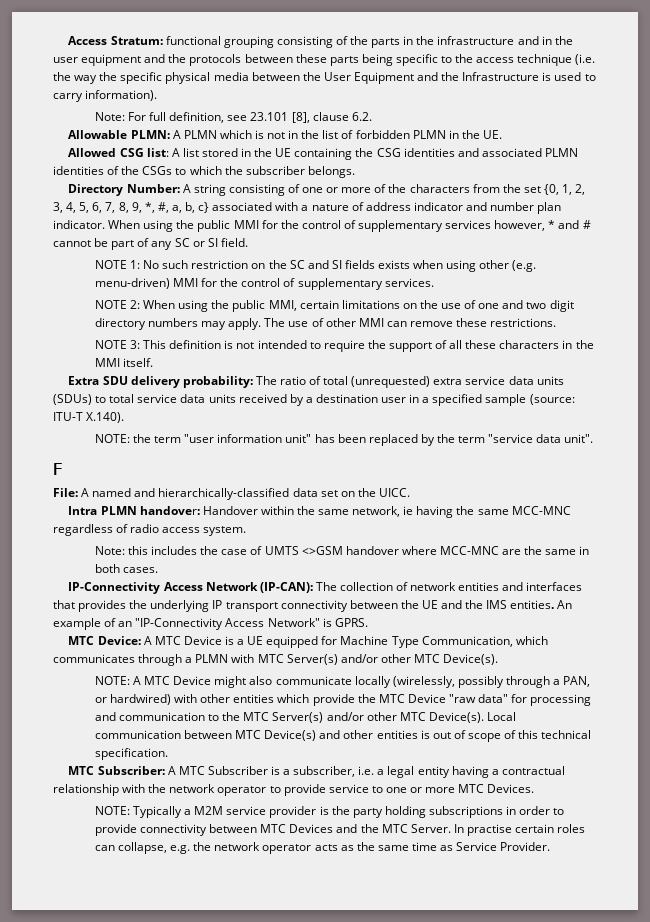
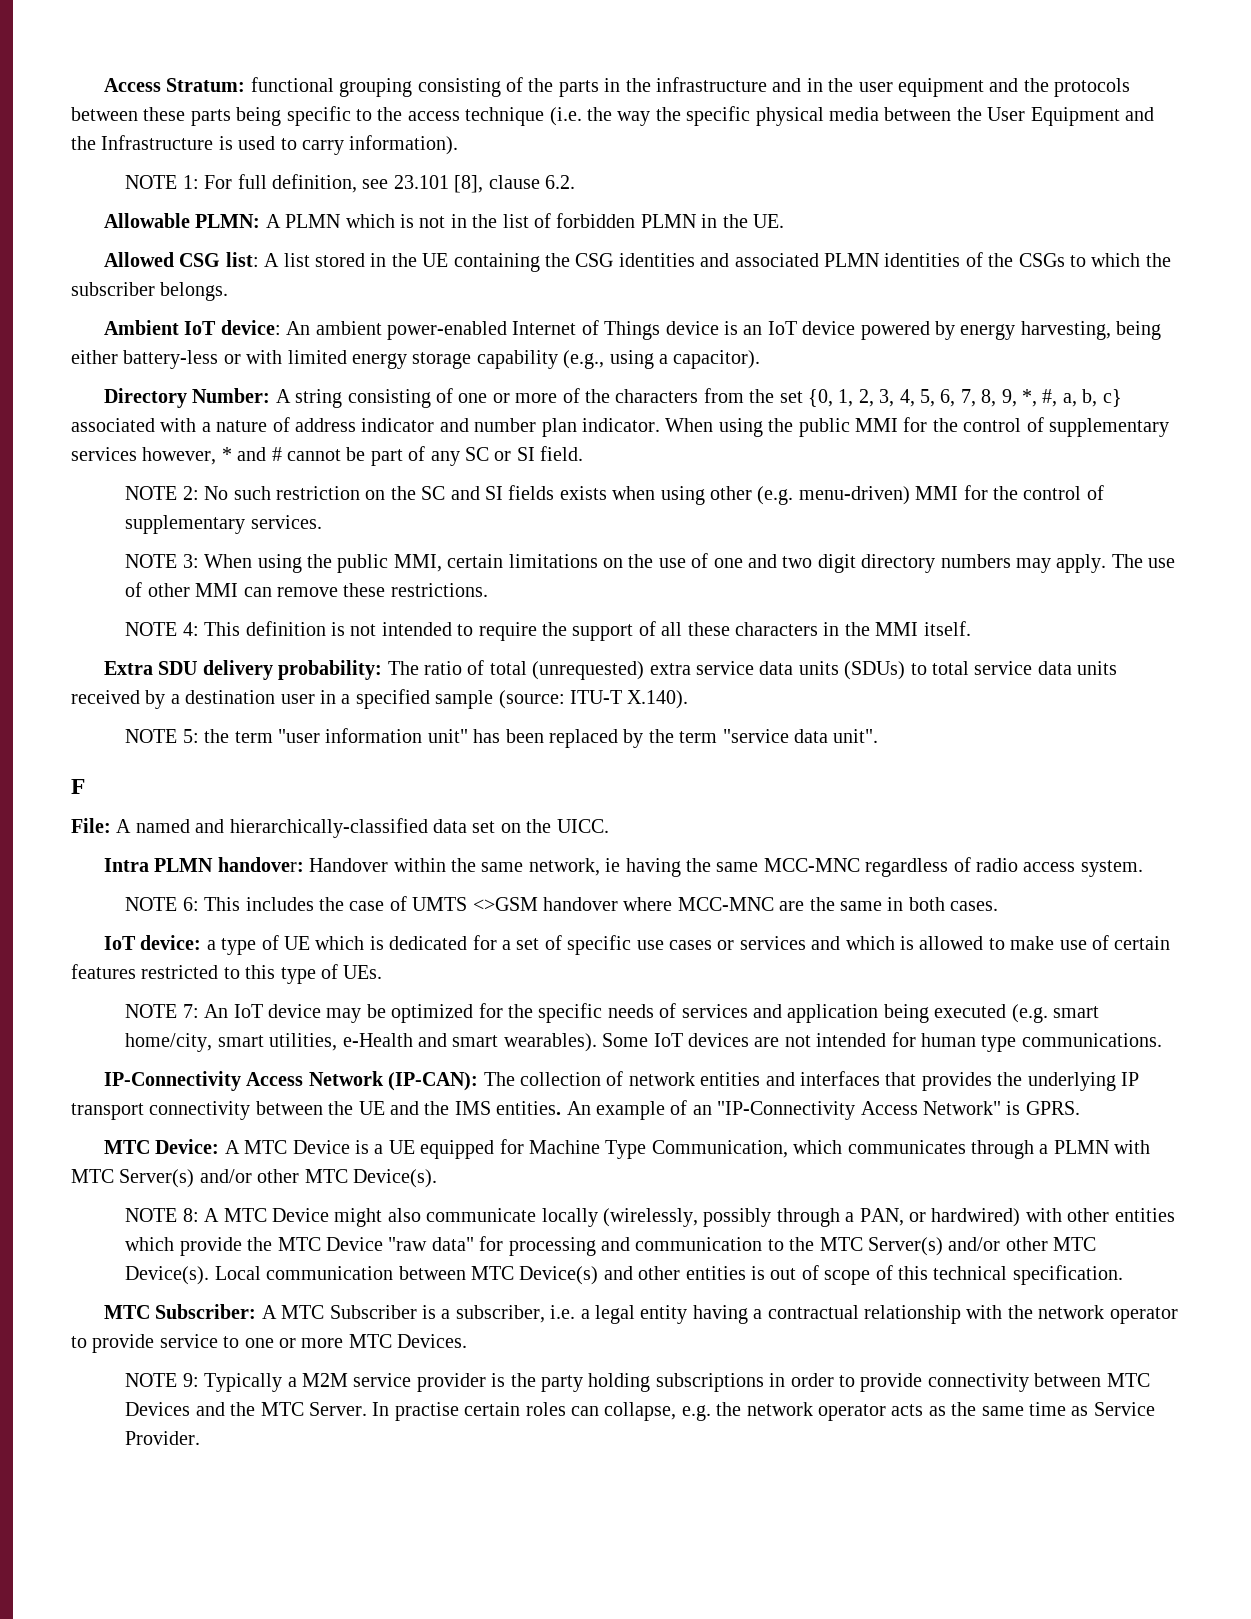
[94,112,125,121] Note: -> [125,175,199,189] NOTE 1:
(355, 172) none -> [103,320,1162,340] [71,350,761,369] // Ambient IoT device: An ambient power-enabled Internet of Things device is an IoT device powered by energy harvesting, being either battery-less or with limited energy storage capability (e.g., using a capacitor).
[130,260,141,269] 1: -> [182,486,199,500] 2:
[130,300,141,309] 2: -> [182,554,199,568] 3:
[130,340,141,349] 3: -> [182,622,199,636] 4:
[94,434,130,443] NOTE: -> [125,729,199,743] NOTE 5:
[94,546,149,555] Note: this -> [125,897,241,911] NOTE 6: This
(159, 570) none -> [103,935,1171,955] [71,964,383,984] [125,1003,1100,1023] [125,1032,1162,1052] // IoT device: a type of UE which is dedicated for a set of specific use cases or services and which is allowed to make use of certain features restricted to this type of UEs. // NOTE 7: An IoT device may be optimized for the specific needs of services and application being executed (e.g. smart home/city, smart utilities, e-Health and smart wearables). Some IoT devices are not intended for human type communications.
[94,676,130,685] NOTE: -> [125,1208,199,1222] NOTE 8:
[94,806,130,815] NOTE: -> [125,1373,199,1387] NOTE 9:

